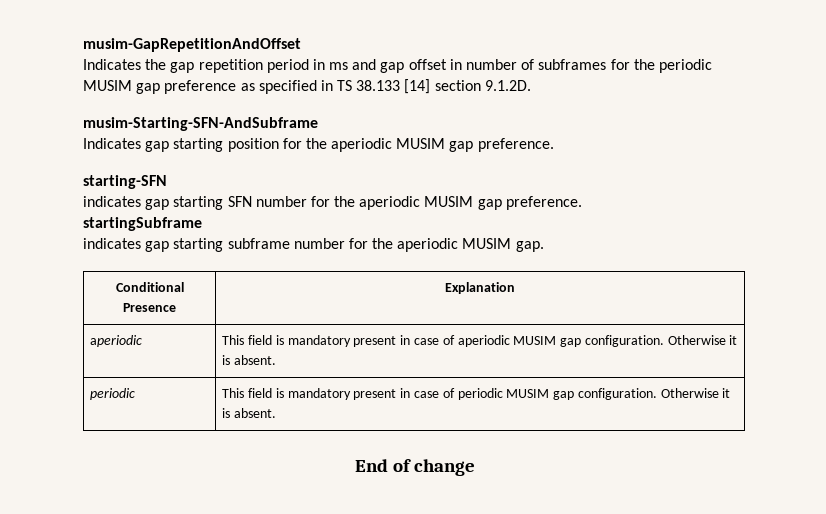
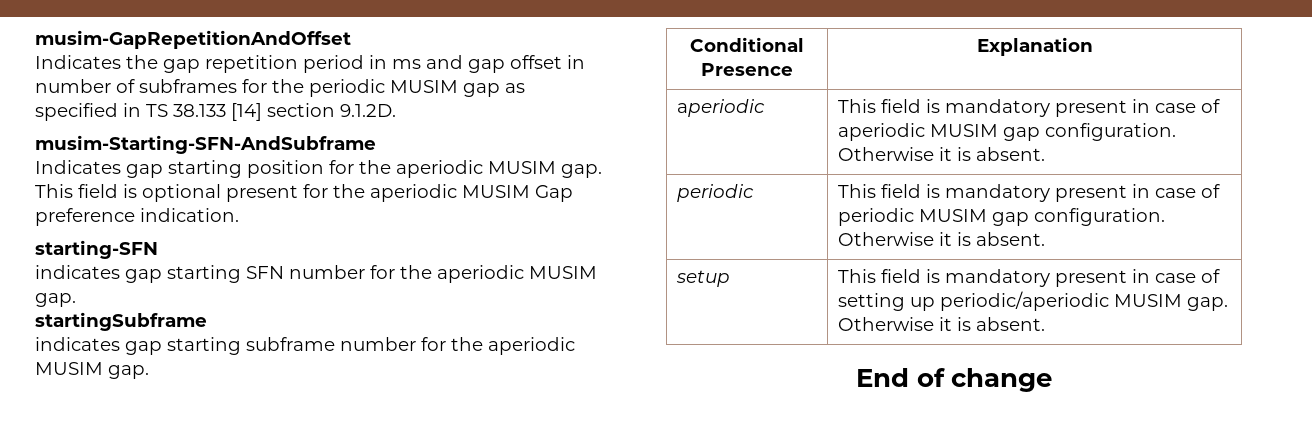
[164,80,237,94] preference -> (500, 90) none
[449,138,554,152] gap preference. -> [561,164,602,178] [35,184,573,202] [35,208,239,226] gap. This field is optional present for the aperiodic MUSIM Gap preference indication.
[477,196,582,210] gap preference. -> [35,293,76,307] gap.
(277, 413) none -> [675,270,730,287] [837,269,1220,287] [837,291,1228,311] [837,317,1045,331] // setup | This field is mandatory present in case of setting up periodic/aperiodic MUSIM gap. Otherwise it is absent.

